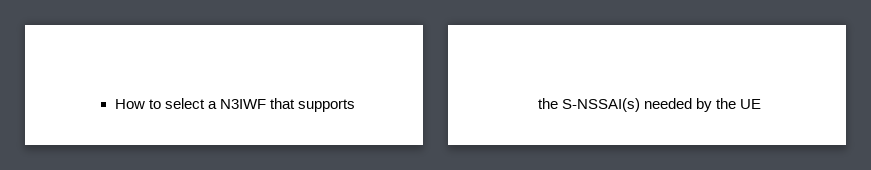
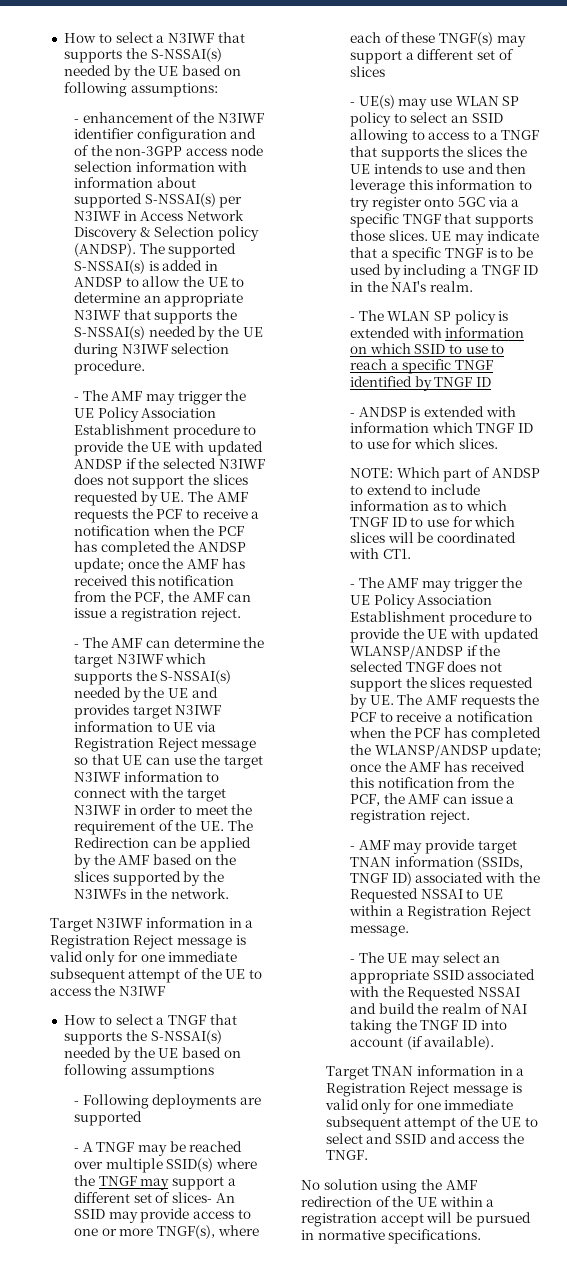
(762, 104) none -> [182,65,241,76] [64,82,219,97] [74,112,264,123] [74,128,257,143] [74,145,263,156] [74,161,248,172] [74,177,196,188] [74,193,243,208] [74,210,245,221] [74,226,260,241] [74,243,237,258] [74,260,219,274] [74,276,245,287] [74,292,244,307] [74,309,238,324] [74,326,263,341] [74,343,230,358] [74,360,146,375] [74,390,247,405] [74,407,217,422] [74,424,257,439] [74,441,263,456] [74,458,265,469] [74,474,248,489] [74,491,248,506] [74,508,260,523] [74,525,245,536] [74,541,247,556] [74,558,245,573] [74,575,235,586] [74,591,252,604] [74,608,242,622] [74,637,265,648] [74,653,207,668] [74,670,232,685] [74,687,218,702] [74,704,222,719] [74,721,217,732] [74,738,257,752] [74,754,264,769] [74,771,220,782] [74,787,227,802] [74,804,253,815] [74,820,253,835] [74,837,252,852] [74,854,237,869] [74,871,225,886] [74,888,230,899] [49,917,254,932] [49,935,246,949] [48,951,238,966] [49,968,262,983] [49,985,165,996] [64,1014,237,1025] [64,1030,222,1045] [64,1047,241,1062] [64,1064,215,1079] [74,1094,262,1109] [74,1111,143,1126] [74,1141,243,1156] [74,1158,258,1173] [74,1175,236,1190] [74,1192,235,1203] [74,1208,251,1223] [74,1225,259,1239] [350,32,526,47] [350,49,514,64] [350,66,386,77] [350,95,520,110] [350,112,503,127] [350,129,540,144] [350,146,527,161] [350,163,527,174] [350,179,533,194] [350,197,520,211] [350,213,534,228] [350,230,539,245] [350,247,534,262] [350,264,539,279] [350,281,474,292] [350,310,509,325] [350,327,525,338] [350,343,505,354] [350,359,494,374] [350,376,492,391] [350,406,516,417] [350,422,534,433] [350,438,498,449] [350,467,540,482] [350,484,481,495] [350,500,508,511] [350,516,516,527] [350,532,517,543] [349,548,411,559] [350,577,523,592] [350,594,493,609] [350,611,533,626] [350,628,539,643] [350,645,501,659] [350,661,503,672] [350,677,534,692] [350,694,540,709] [350,711,533,722] [349,727,541,742] [350,744,542,759] [350,761,525,772] [350,777,515,788] [350,793,515,806] [350,810,470,824] [350,839,517,854] [350,856,524,870] [350,872,540,886] [350,888,504,903] [349,905,532,920] [350,925,410,937] [350,952,501,967] [350,969,536,984] [349,986,521,1001] [350,1003,528,1014] [350,1019,507,1034] [350,1036,495,1050] [325,1065,525,1080] [325,1083,522,1097] [324,1099,514,1114] [325,1116,538,1131] [325,1133,524,1144] [325,1150,368,1160] [301,1179,477,1194] [301,1196,495,1207] [301,1212,531,1227] [301,1229,482,1244] based on following assumptions: // - enhancement of the N3IWF identifier configuration and of the non-3GPP access node selection information with information about supported S-NSSAI(s) per N3IWF in Access Network Discovery & Selection policy (ANDSP). The supported S-NSSAI(s) is added in ANDSP to allow the UE to determine an appropriate N3IWF that supports the S-NSSAI(s) needed by the UE during N3IWF selection procedure. // - The AMF may trigger the UE Policy Association Establishment procedure to provide the UE with updated ANDSP if the selected N3IWF does not support the slices requested by UE. The AMF requests the PCF to receive a notification when the PCF has completed the ANDSP update; once the AMF has received this notification from the PCF, the AMF can issue a registration reject. // - The AMF can determine the target N3IWF which supports the S-NSSAI(s) needed by the UE and provides target N3IWF information to UE via Registration Reject message so that UE can use the target N3IWF information to connect with the target N3IWF in order to meet the requirement of the UE. The Redirection can be applied by the AMF based on the slices supported by the N3IWFs in the network. // Target N3IWF information in a Registration Reject message is valid only for one immediate subsequent attempt of the UE to access the N3IWF // How to select a TNGF that supports the S-NSSAI(s) needed by the UE based on following assumptions // - Following deployments are supported // - A TNGF may be reached over multiple SSID(s) where the TNGF may support a different set of slices- An SSID may provide access to one or more TNGF(s), where each of these TNGF(s) may support a different set of slices // - UE(s) may use WLAN SP policy to select an SSID allowing to access to a TNGF that supports the slices the UE intends to use and then leverage this information to try register onto 5GC via a specific TNGF that supports those slices. UE may indicate that a specific TNGF is to be used by including a TNGF ID in the NAI's realm. // - The WLAN SP policy is extended with information on which SSID to use to reach a specific TNGF identified by TNGF ID // - ANDSP is extended with information which TNGF ID to use for which slices. // NOTE: Which part of ANDSP to extend to include information as to which TNGF ID to use for which slices will be coordinated with CT1. // - The AMF may trigger the UE Policy Association Establishment procedure to provide the UE with updated WLANSP/ANDSP if the selected TNGF does not support the slices requested by UE. The AMF requests the PCF to receive a notification when the PCF has completed the WLANSP/ANDSP update; once the AMF has received this notification from the PCF, the AMF can issue a registration reject. // - AMF may provide target TNAN information (SSIDs, TNGF ID) associated with the Requested NSSAI to UE within a Registration Reject message. // - The UE may select an appropriate SSID associated with the Requested NSSAI and build the realm of NAI taking the TNGF ID into account (if available). // Target TNAN information in a Registration Reject message is valid only for one immediate subsequent attempt of the UE to select and SSID and access the TNGF. // No solution using the AMF redirection of the UE within a registration accept will be pursued in normative specifications.

